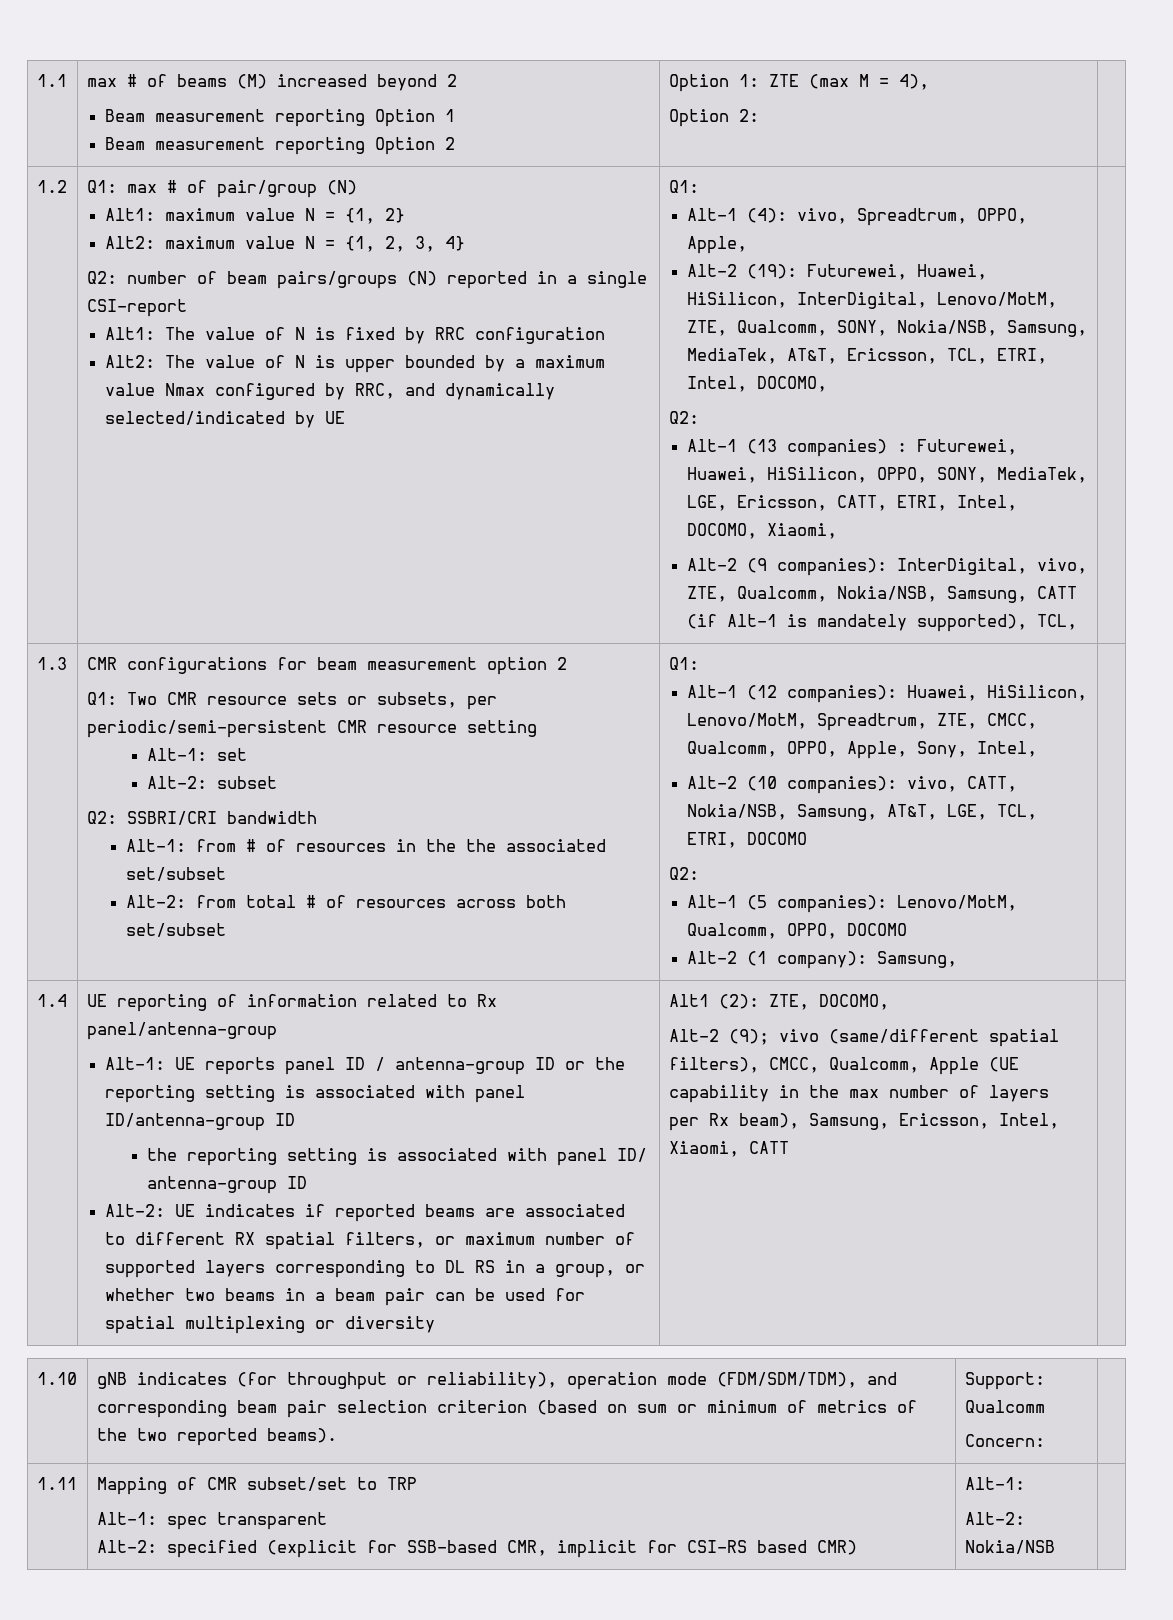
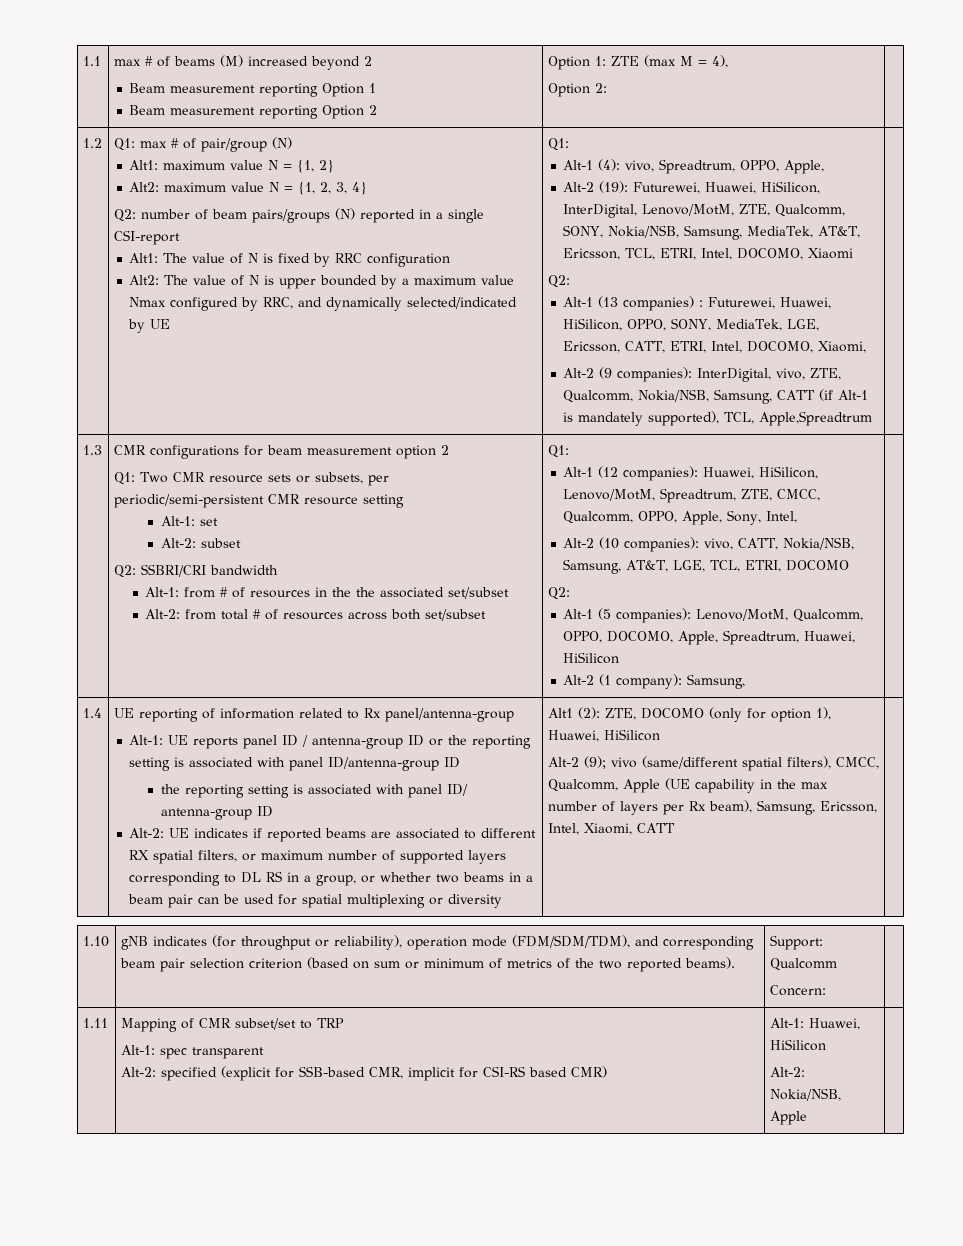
(827, 384) none -> [808,248,854,259] Xiaomi
(1077, 622) none -> [759,411,873,426] Apple,Spreadtrum
[846,923,907,936] DOCOMO -> [607,630,856,645] [563,652,620,664] DOCOMO, Apple, Spreadtrum, Huawei, HiSilicon
[818,994,889,1010] DOCOMO, -> [640,707,831,722] [547,729,660,742] DOCOMO (only for option 1), Huawei, HiSilicon
[964,1512,1025,1525] [964,1540,1055,1554] // Alt-2: Nokia/NSB -> [808,1018,860,1030] [769,1039,826,1051] [769,1067,805,1077] [769,1088,841,1101] [769,1111,807,1125] Huawei, HiSilicon // Alt-2: Nokia/NSB, Apple

